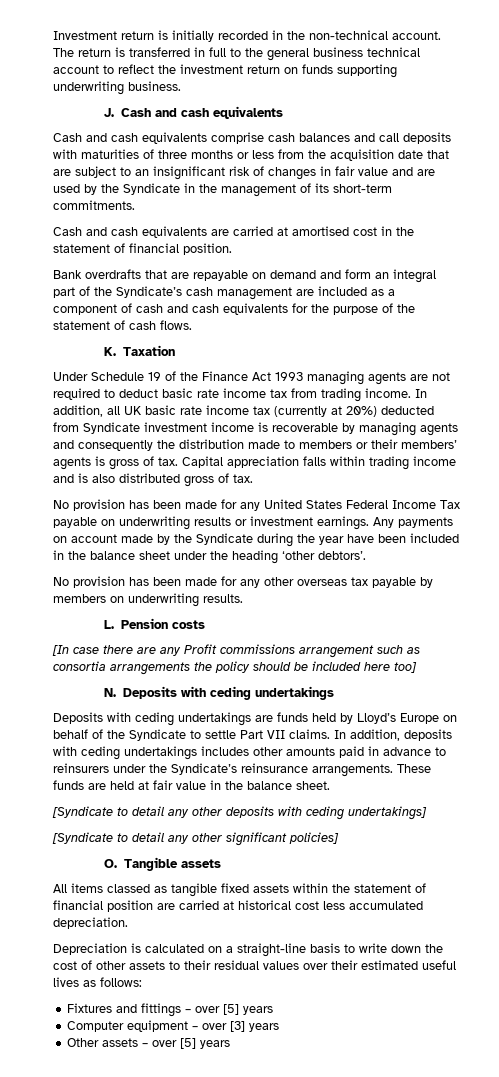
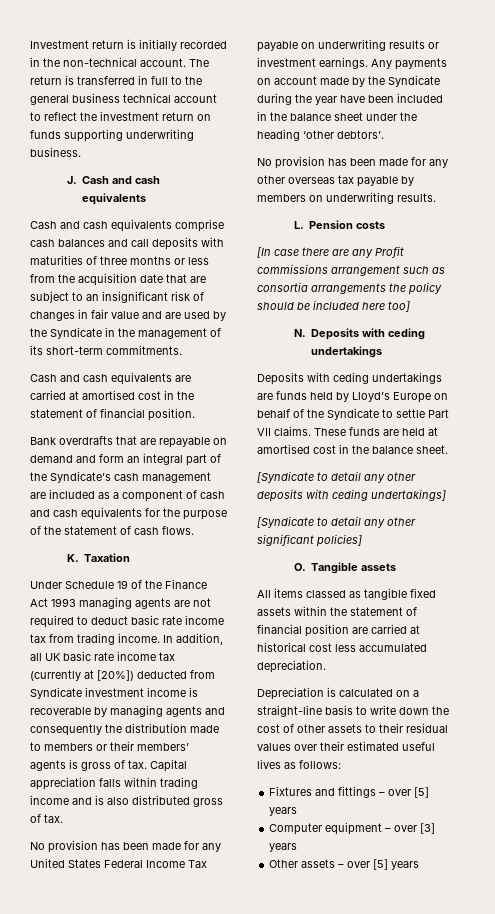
[346,406,377,417] 20%) -> [97,670,134,681] [20%])
[334,729,452,741] [53,746,446,760] [53,763,393,777] In addition, deposits with ceding undertakings includes other amounts paid in advance to reinsurers under the Syndicate’s reinsurance arrangements. -> (311, 431) none
[153,780,206,790] fair value -> [257,444,336,454] amortised cost

